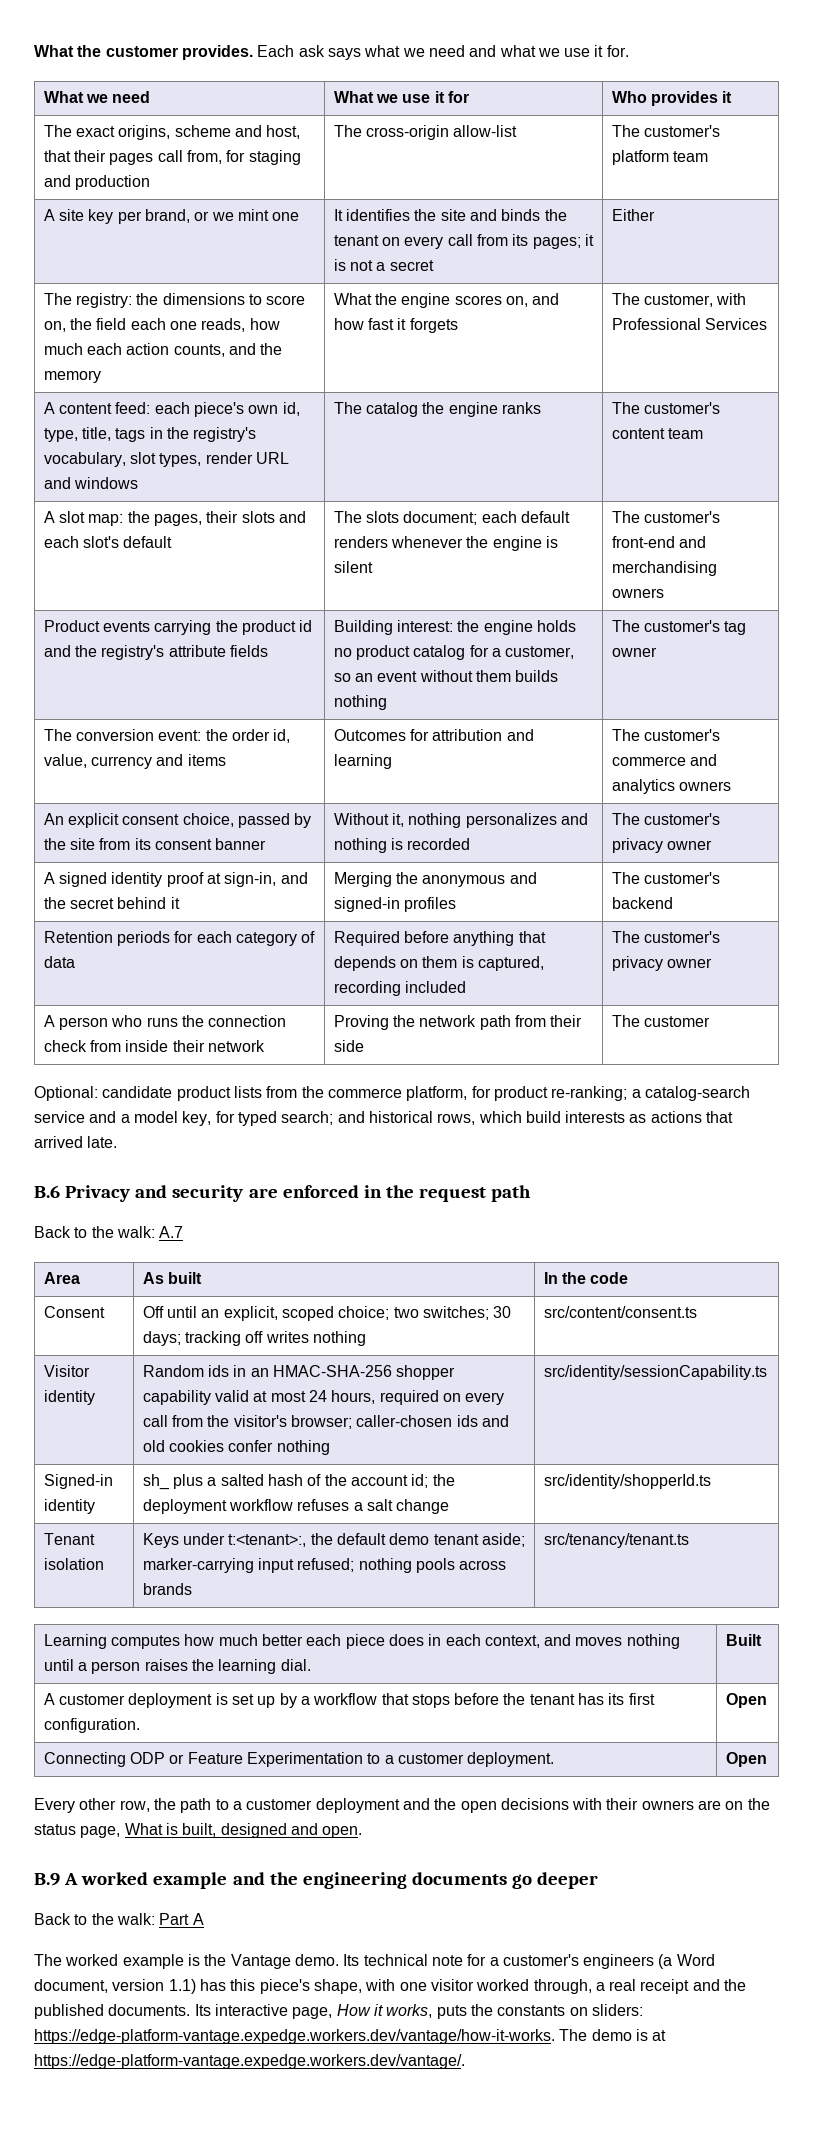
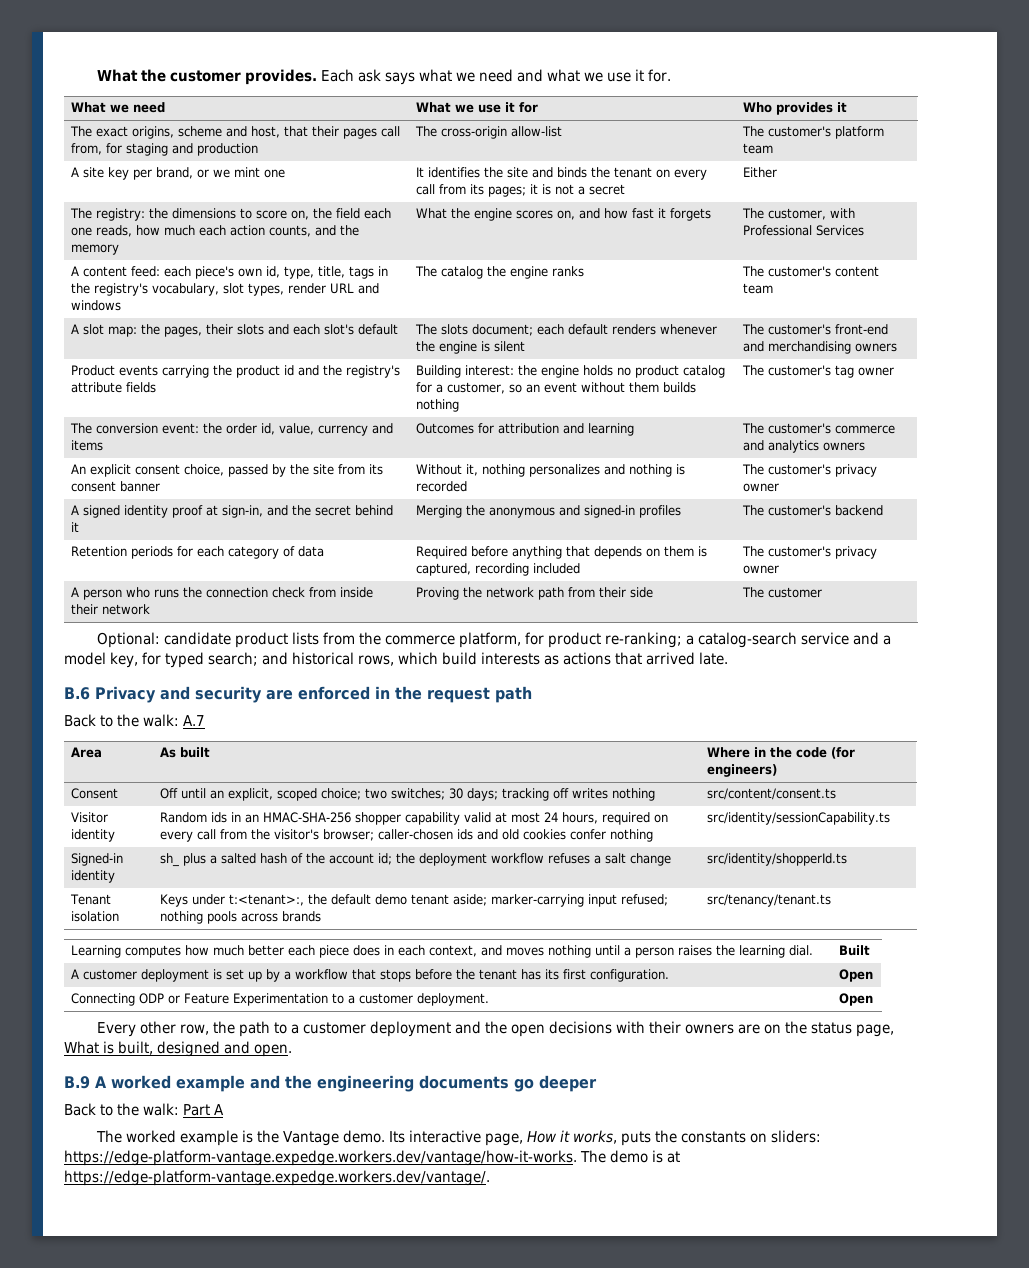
[543,1272,558,1284] In -> [707,747,767,758] Where in
(629, 1278) none -> [831,747,856,759] [707,764,778,777] (for engineers)
[363,1954,715,1969] [34,1979,747,1994] [34,2004,211,2019] technical note for a customer's engineers (a Word document, version 1.1) has this piece's shape, with one visitor worked through, a real receipt and the published documents. Its -> (406, 1137) none

